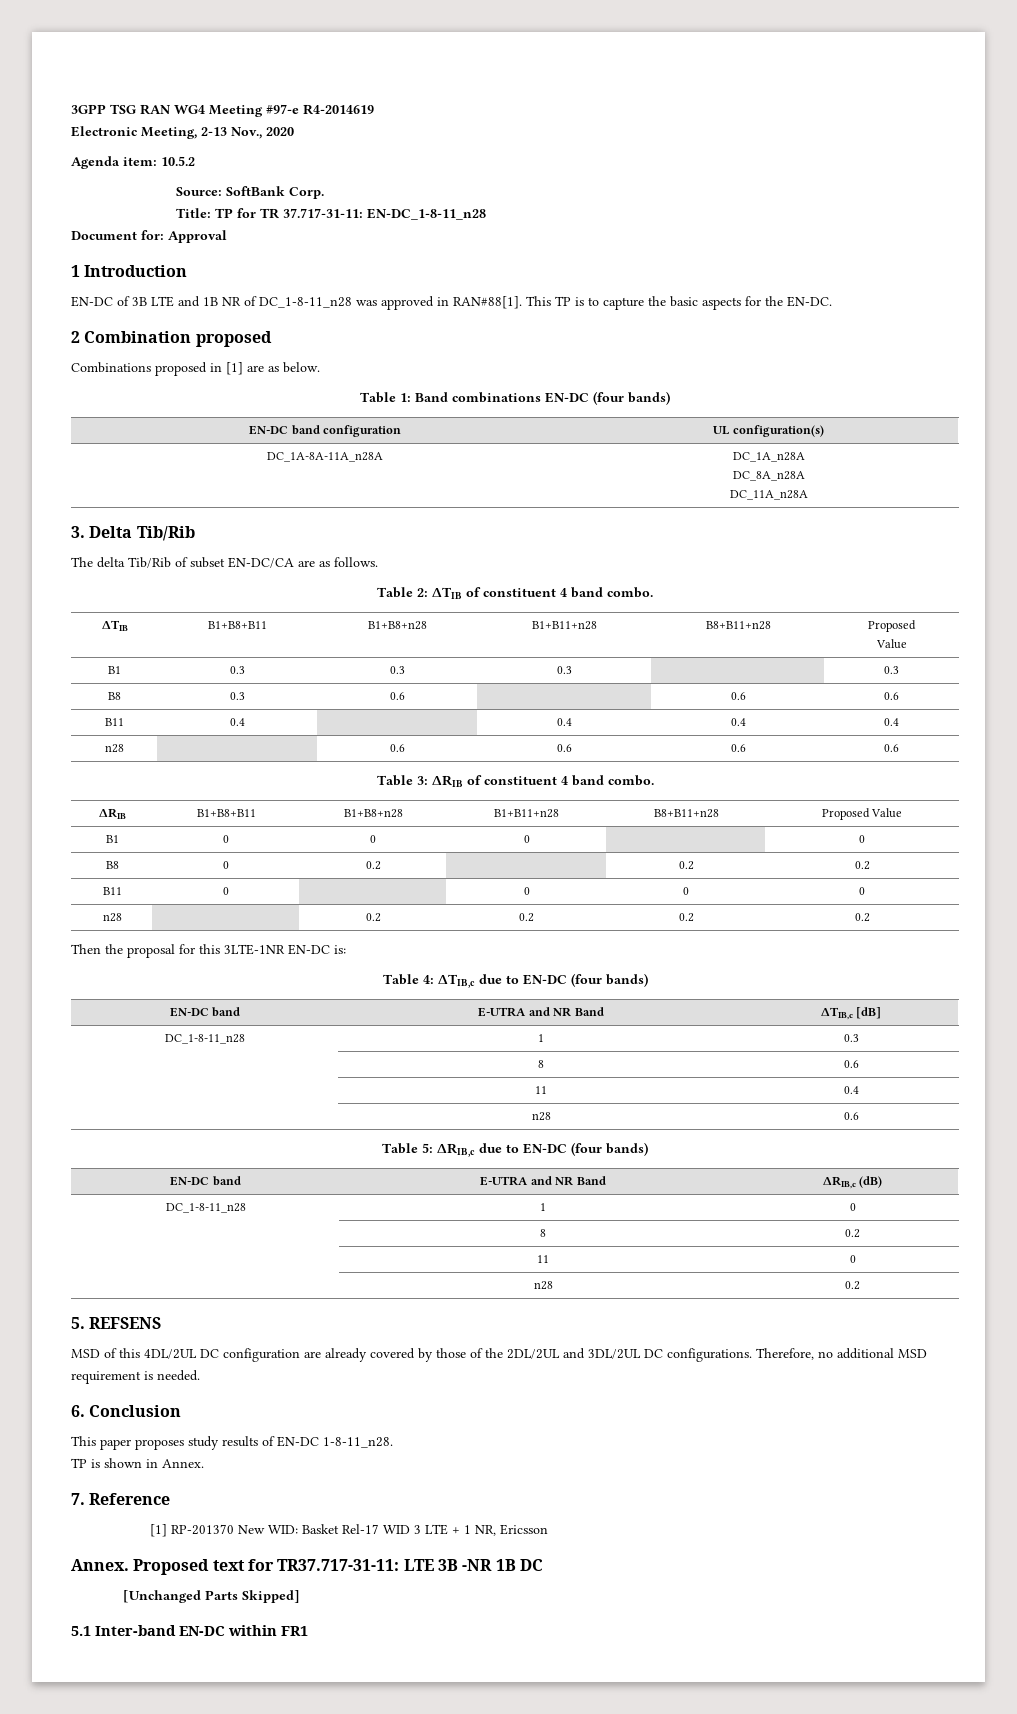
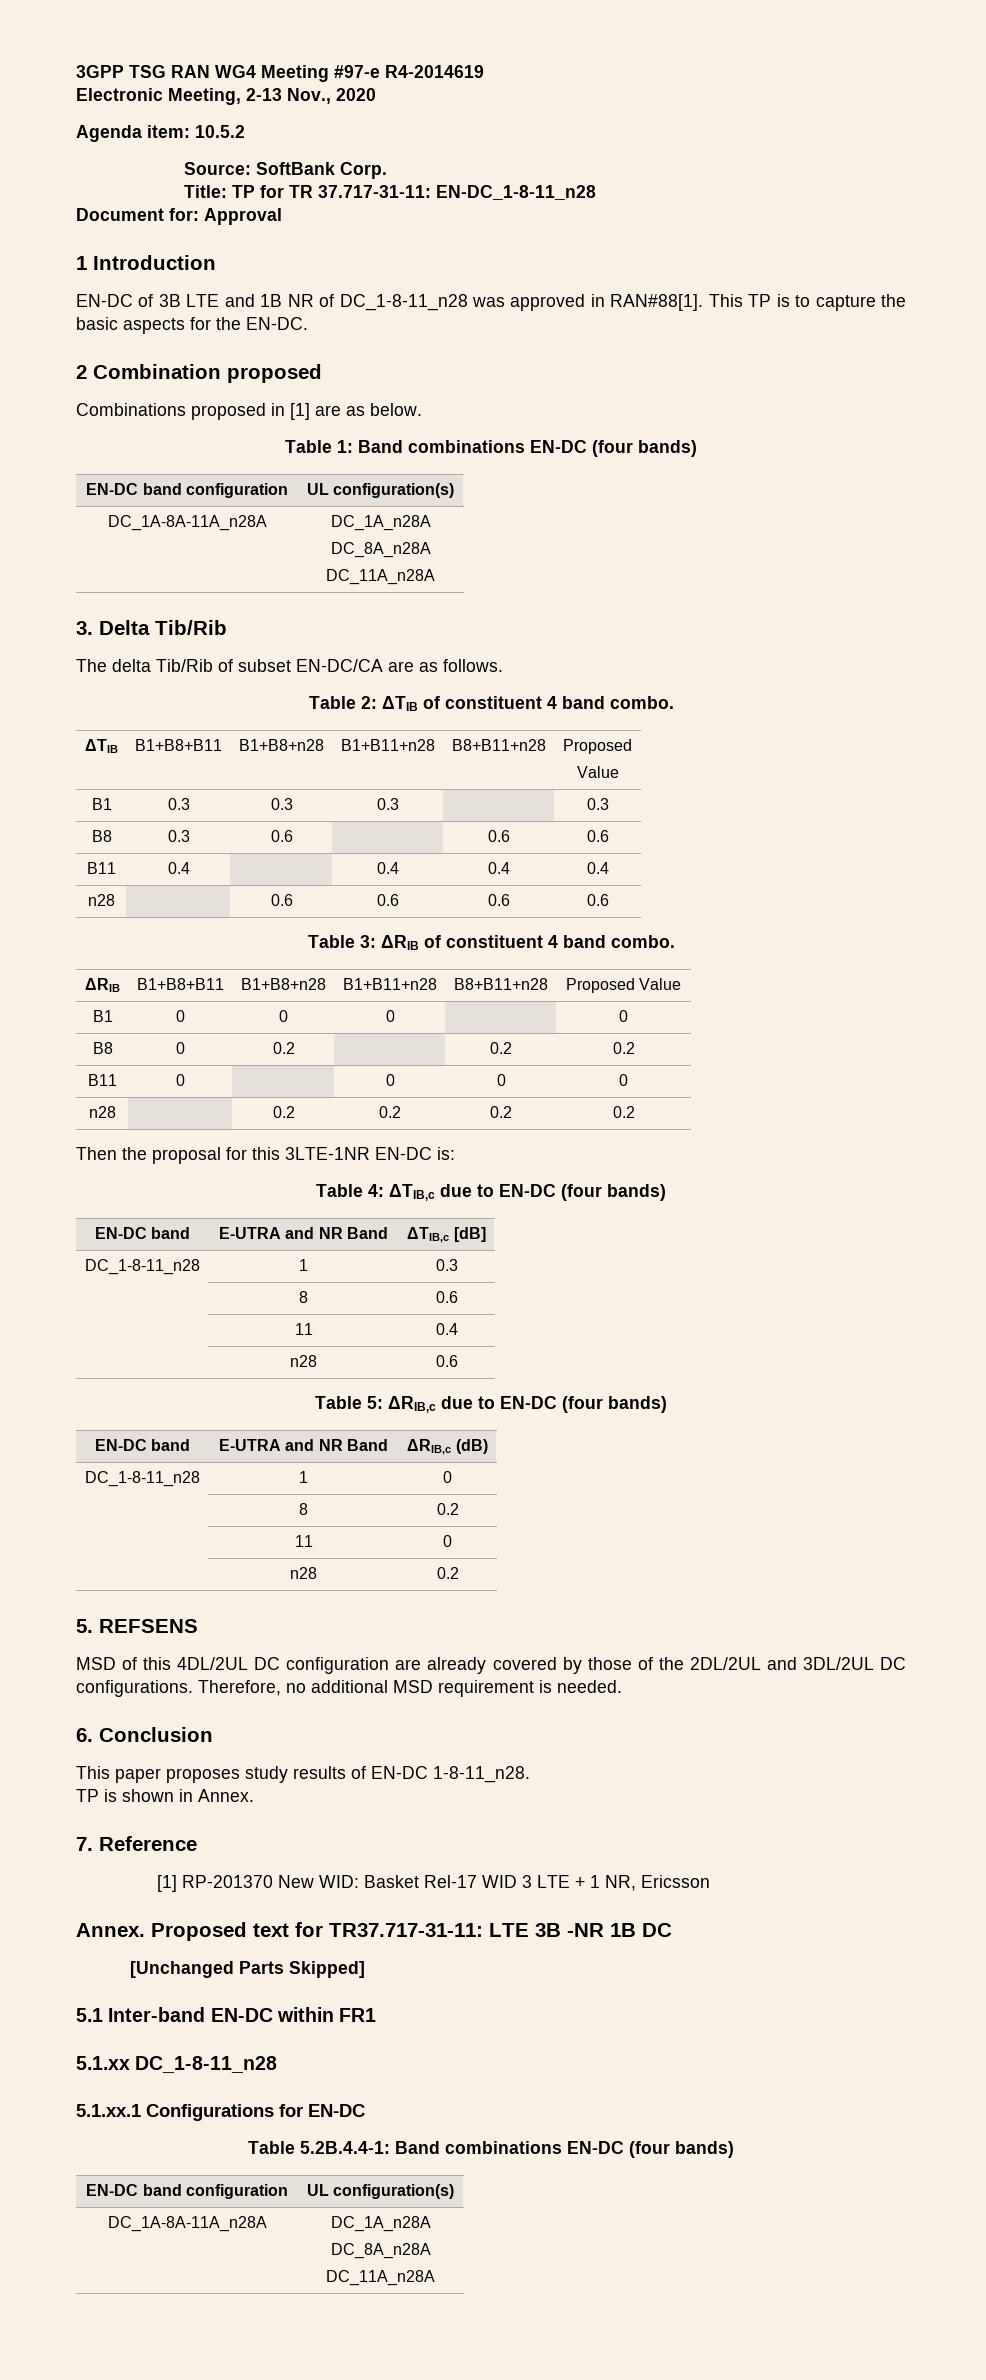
(308, 1631) none -> [76,2056,278,2073] [76,2104,365,2121] [248,2141,734,2158] [86,2184,288,2199] [306,2184,455,2199] [107,2216,267,2232] [330,2216,431,2232] [330,2243,431,2259] [326,2270,435,2286] // 5.1.xx DC_1-8-11_n28 // 5.1.xx.1 Configurations for EN-DC // Table 5.2B.4.4-1: Band combinations EN-DC (four bands) // EN-DC band configuration | UL configuration(s) // DC_1A-8A-11A_n28A | DC_1A_n28A // DC_8A_n28A // DC_11A_n28A

